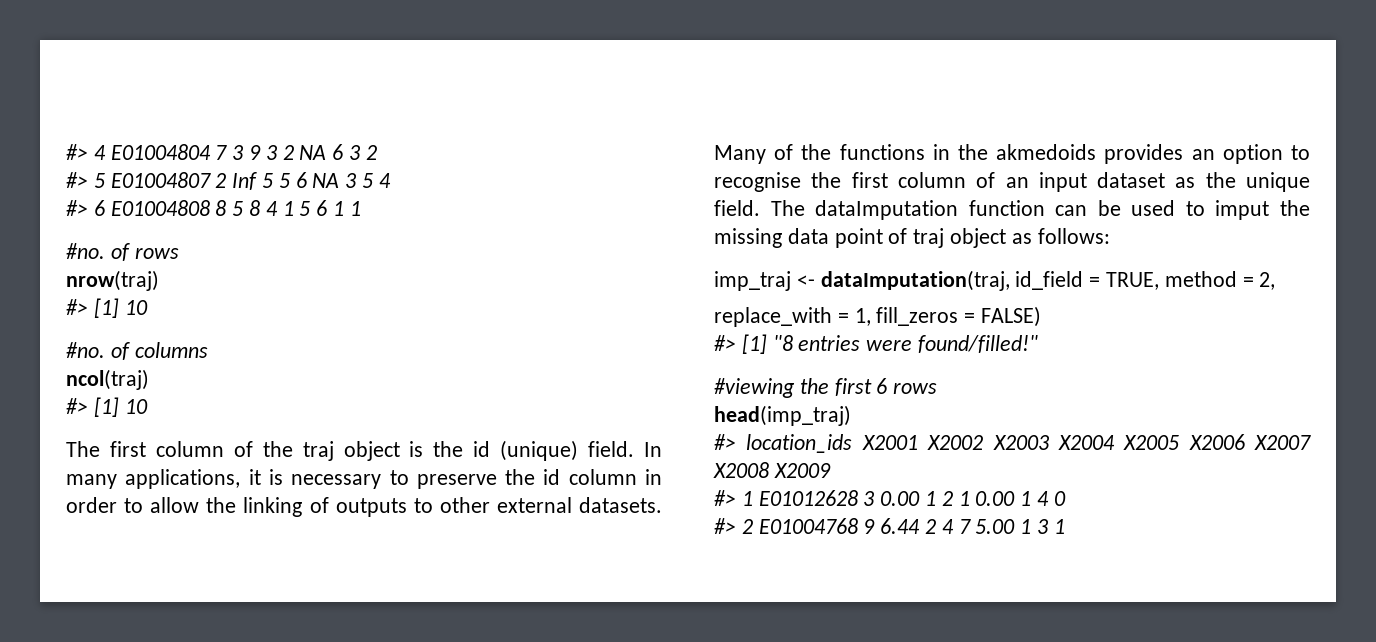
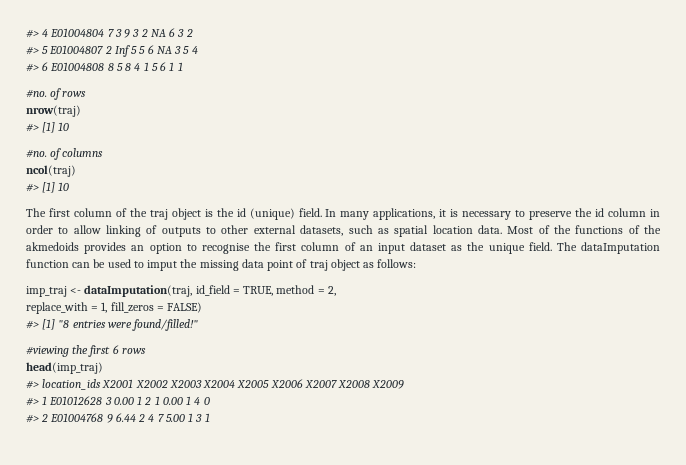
[206,497,237,513] the -> (101, 229) none
[579,497,663,513] [714,145,766,164] datasets. Many -> [300,225,534,237] datasets, such as spatial location data. Most
[932,144,950,160] in -> [628,225,640,234] of

